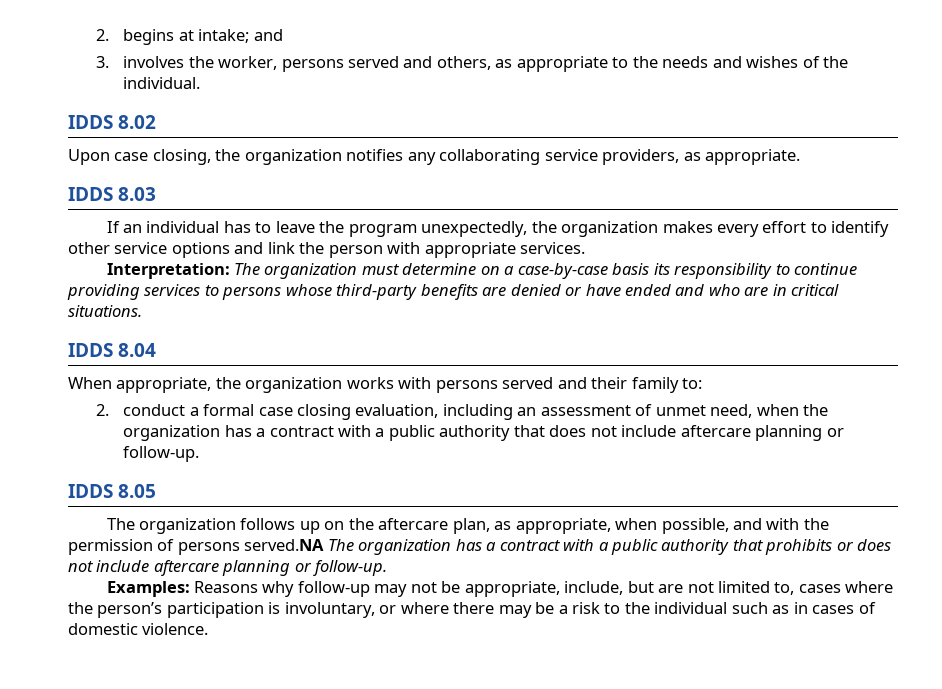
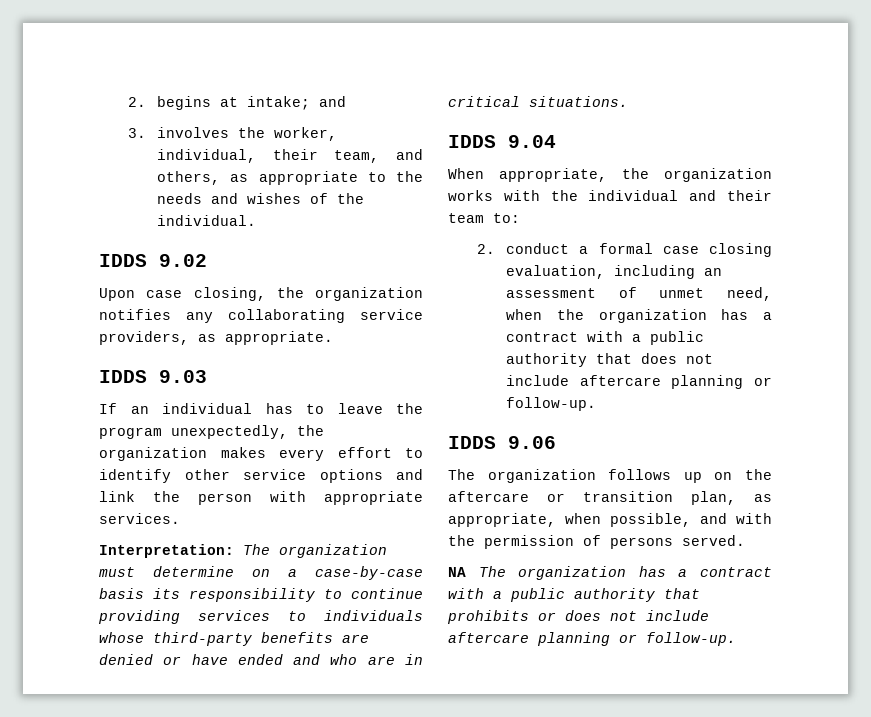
[281,56,399,72] persons served -> [156,149,380,163] individual, their team,
[118,115,157,129] 8.02 -> [159,254,207,267] 9.02
[118,187,157,201] 8.03 -> [159,370,207,383] 9.03
[222,286,282,300] persons -> [324,610,423,621] individuals
[118,343,157,357] 8.04 -> [508,135,556,148] 9.04
[435,377,554,393] persons served -> [550,190,679,201] the individual
[631,377,679,393] family -> [448,213,484,223] team
[118,484,157,498] 8.05 -> [508,436,556,449] 9.06
(449, 524) none -> [547,491,673,502] or transition
[244,539,325,551] served.NA -> [682,535,745,546] [448,567,466,577] served. // NA
[106,581,894,597] [68,602,876,618] [68,623,209,635] // Examples: Reasons why follow-up may not be appropriate, include, but are not limited to, cases where the person’s participation is involuntary, or where there may be a risk to the individual such as in cases of domestic violence. -> (736, 639) none

